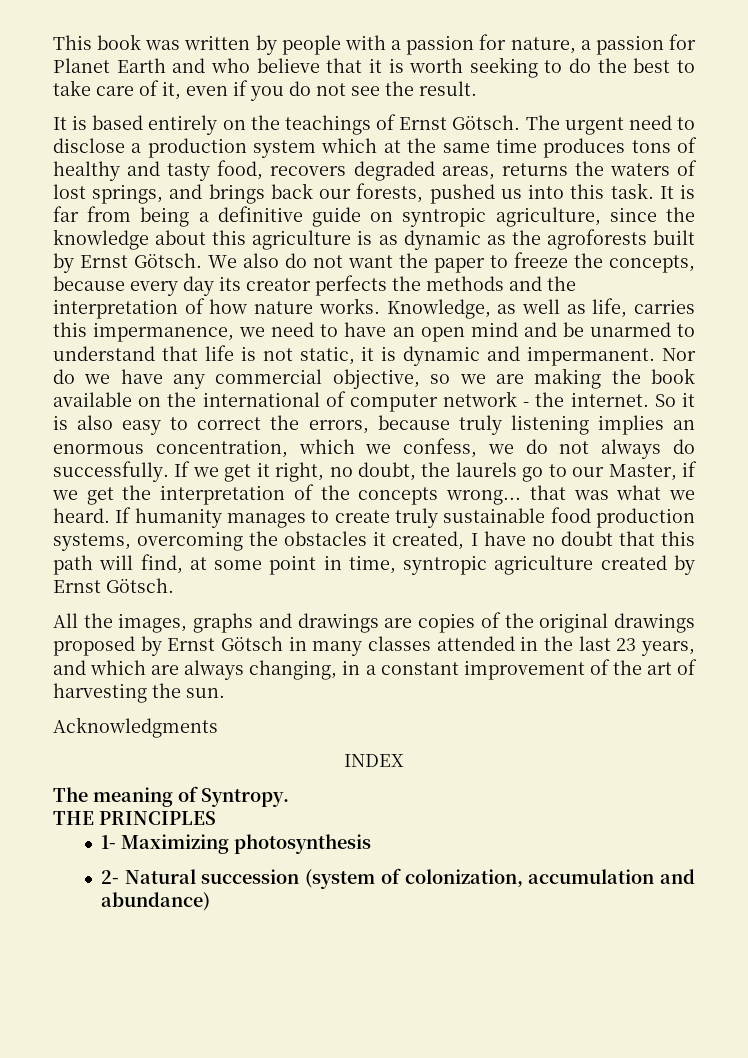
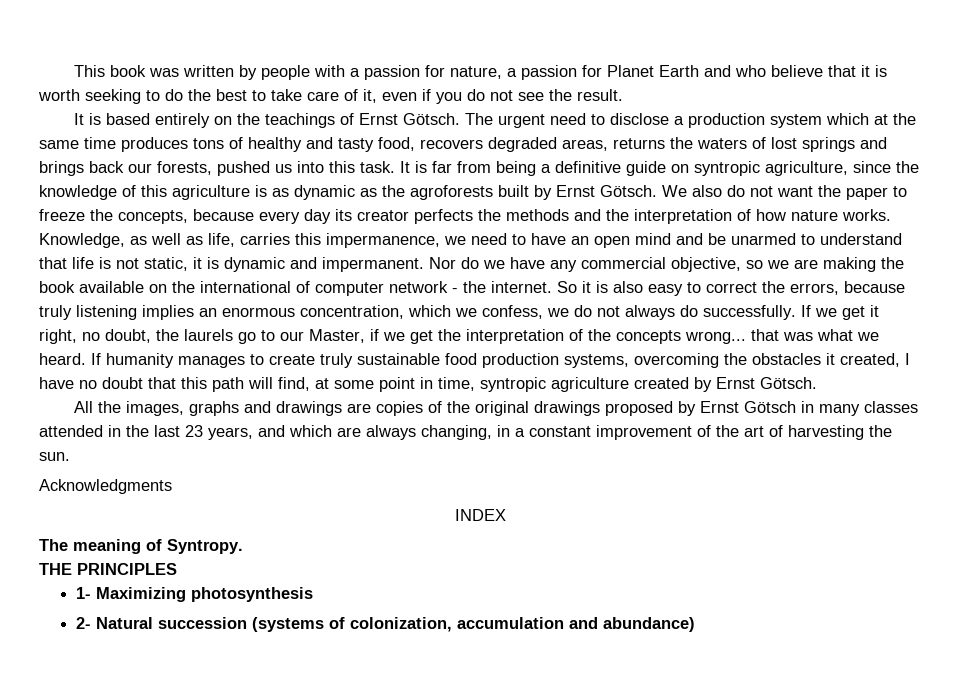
[92,184,164,204] springs, -> [802,137,855,152] springs
[155,230,207,245] about -> [122,185,136,197] of
[305,869,376,889] (system -> [251,617,324,632] (systems

